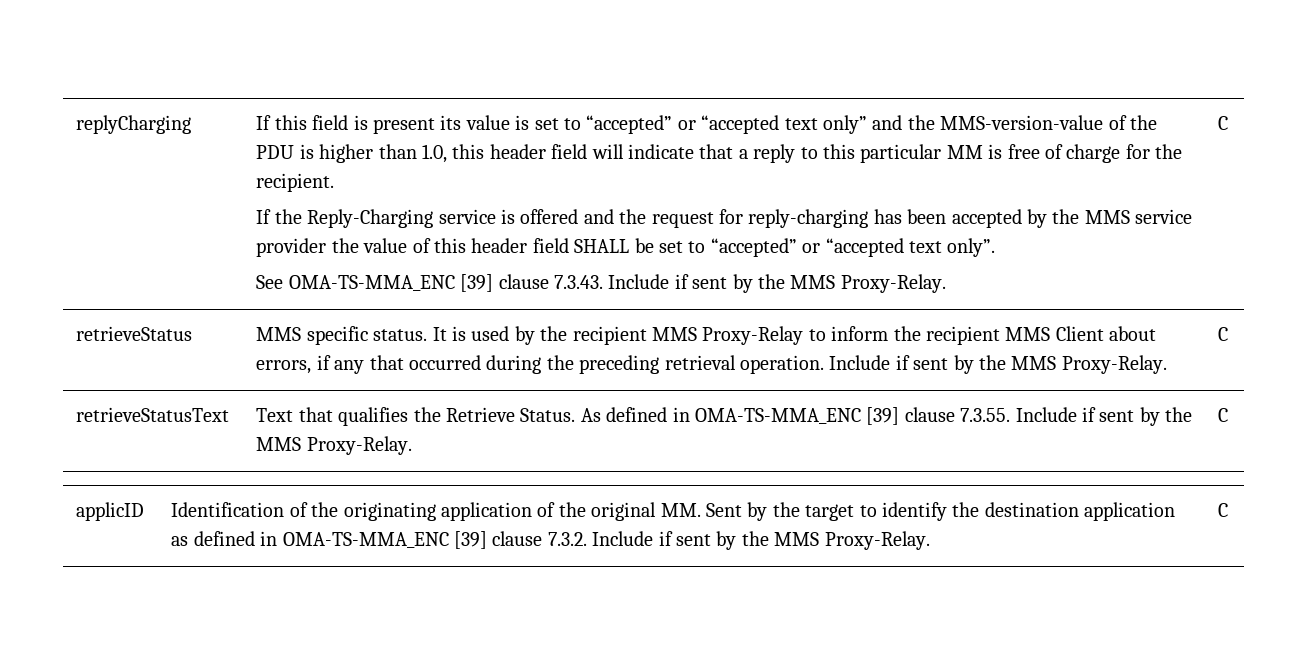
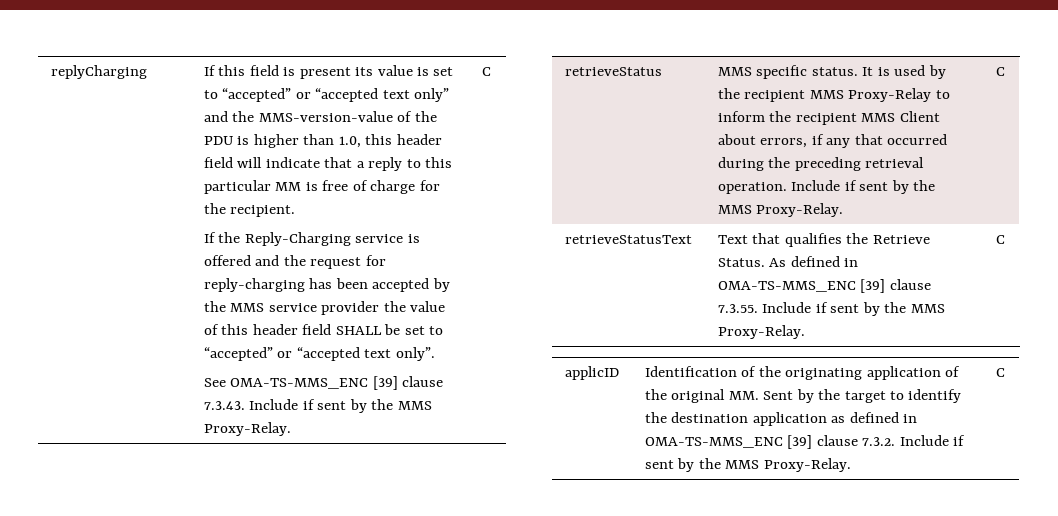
[288,275,455,291] OMA-TS-MMA_ENC -> [230,378,369,389] OMA-TS-MMS_ENC
[694,408,861,424] OMA-TS-MMA_ENC -> [717,281,856,292] OMA-TS-MMS_ENC
[282,532,449,548] OMA-TS-MMA_ENC -> [644,437,783,448] OMA-TS-MMS_ENC

